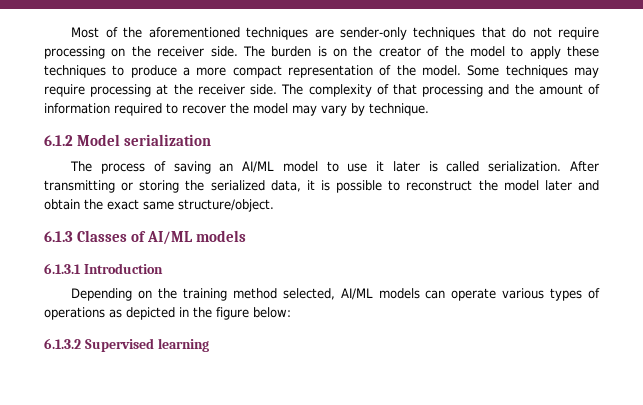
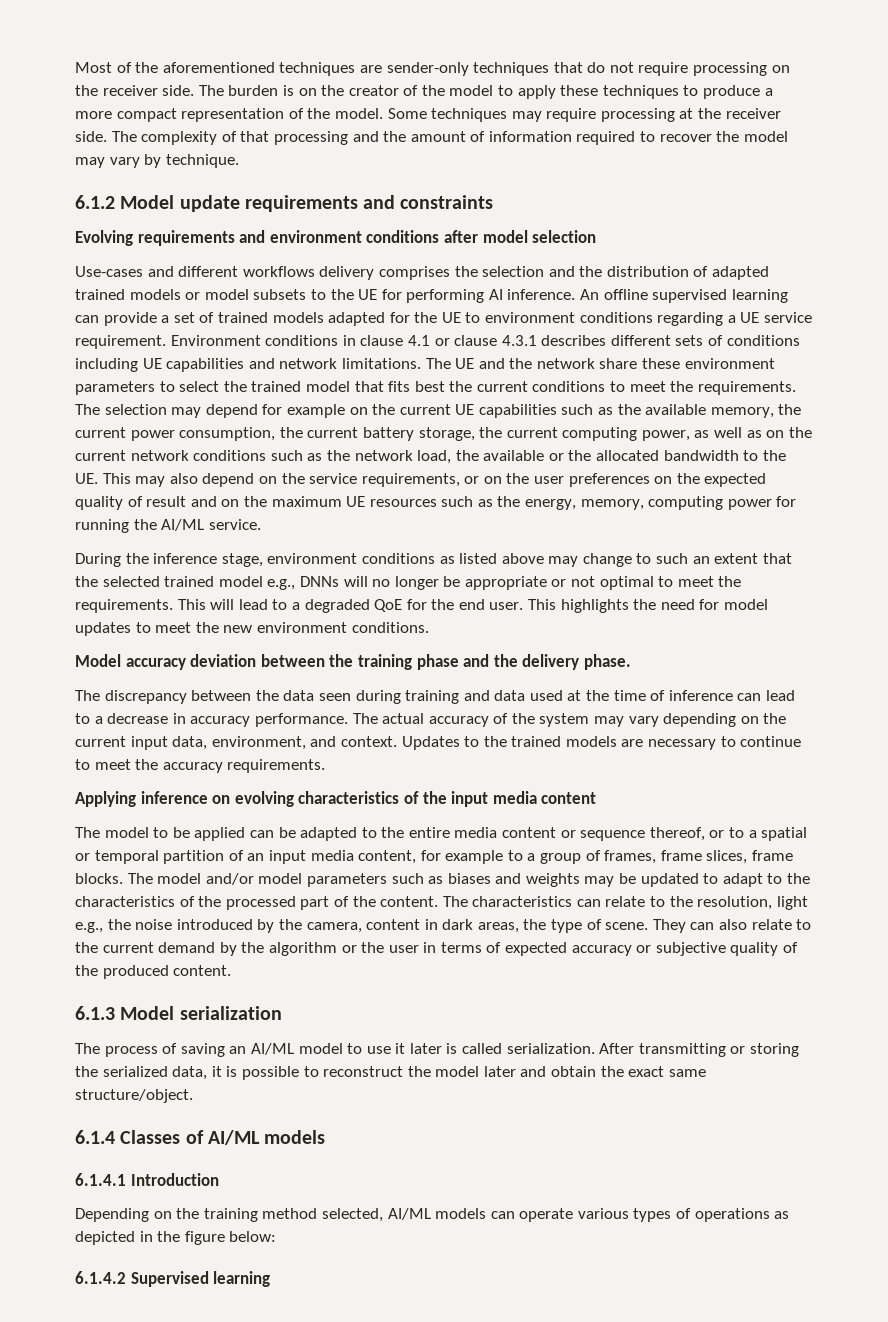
(120, 140) none -> [179,195,494,212] [75,230,597,246] [75,266,770,280] [75,289,788,303] [75,312,813,326] [75,335,800,349] [75,358,775,372] [75,381,796,395] [75,404,802,418] [75,427,812,441] [75,450,786,464] [75,473,767,487] [75,496,797,510] [75,519,261,533] [75,553,792,567] [75,576,742,590] [75,599,769,613] [75,622,429,636] [75,654,631,670] [75,690,796,704] [75,713,787,727] [75,736,802,750] [75,759,326,773] [75,791,597,807] [75,827,808,841] [75,850,794,864] [75,873,811,887] [75,896,808,910] [75,919,812,933] [75,942,799,956] [75,965,232,979] [75,1006,175,1020] update requirements and constraints // Evolving requirements and environment conditions after model selection // Use-cases and different workflows delivery comprises the selection and the distribution of adapted trained models or model subsets to the UE for performing AI inference. An offline supervised learning can provide a set of trained models adapted for the UE to environment conditions regarding a UE service requirement. Environment conditions in clause 4.1 or clause 4.3.1 describes different sets of conditions including UE capabilities and network limitations. The UE and the network share these environment parameters to select the trained model that fits best the current conditions to meet the requirements. The selection may depend for example on the current UE capabilities such as the available memory, the current power consumption, the current battery storage, the current computing power, as well as on the current network conditions such as the network load, the available or the allocated bandwidth to the UE. This may also depend on the service requirements, or on the user preferences on the expected quality of result and on the maximum UE resources such as the energy, memory, computing power for running the AI/ML service. // During the inference stage, environment conditions as listed above may change to such an extent that the selected trained model e.g., DNNs will no longer be appropriate or not optimal to meet the requirements. This will lead to a degraded QoE for the end user. This highlights the need for model updates to meet the new environment conditions. // Model accuracy deviation between the training phase and the delivery phase. // The discrepancy between the data seen during training and data used at the time of inference can lead to a decrease in accuracy performance. The actual accuracy of the system may vary depending on the current input data, environment, and context. Updates to the trained models are necessary to continue to meet the accuracy requirements. // Applying inference on evolving characteristics of the input media content // The model to be applied can be adapted to the entire media content or sequence thereof, or to a spatial or temporal partition of an input media content, for example to a group of frames, frame slices, frame blocks. The model and/or model parameters such as biases and weights may be updated to adapt to the characteristics of the processed part of the content. The characteristics can relate to the resolution, light e.g., the noise introduced by the camera, content in dark areas, the type of scene. They can also relate to the current demand by the algorithm or the user in terms of expected accuracy or subjective quality of the produced content. // 6.1.3 Model
[44,231,73,242] 6.1.3 -> [75,1130,115,1144] 6.1.4
[44,263,81,274] 6.1.3.1 -> [75,1173,126,1186] 6.1.4.1
[44,338,81,349] 6.1.3.2 -> [75,1271,126,1284] 6.1.4.2

